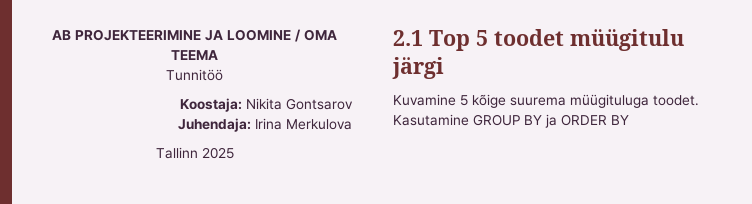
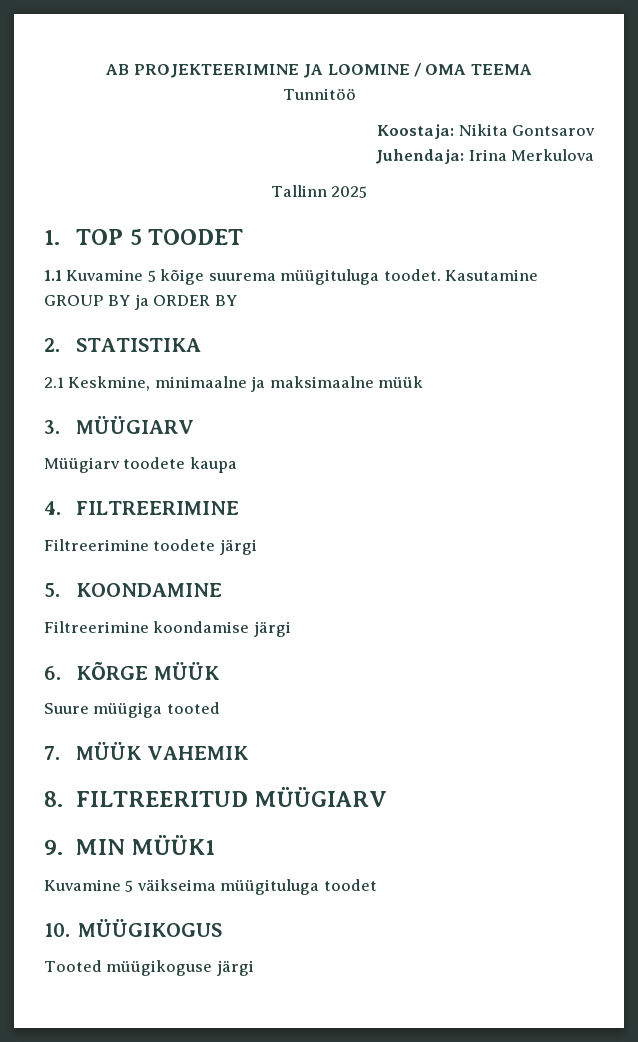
[393,29,684,51] [392,57,444,79] 2.1 Top 5 toodet müügitulu järgi // -> [44,229,243,245] [44,270,62,281] 1. TOP 5 TOODET // 1.1
(629, 120) none -> [44,338,202,352] [44,376,424,392] [44,416,195,434] [44,457,237,473] [44,501,240,515] [44,539,257,555] [44,583,223,597] [44,621,291,637] [44,661,220,680] [44,702,220,718] [44,742,249,760] [44,787,387,807] [44,835,215,855] [44,879,377,895] [44,919,223,937] [44,960,254,976] // 2. STATISTIKA // 2.1 Keskmine, minimaalne ja maksimaalne müük // 3. MÜÜGIARV // Müügiarv toodete kaupa // 4. FILTREERIMINE // Filtreerimine toodete järgi // 5. KOONDAMINE // Filtreerimine koondamise järgi // 6. KÕRGE MÜÜK // Suure müügiga tooted // 7. MÜÜK VAHEMIK // 8. FILTREERITUD MÜÜGIARV // 9. MIN MÜÜK1 // Kuvamine 5 väikseima müügituluga toodet // 10. MÜÜGIKOGUS // Tooted müügikoguse järgi

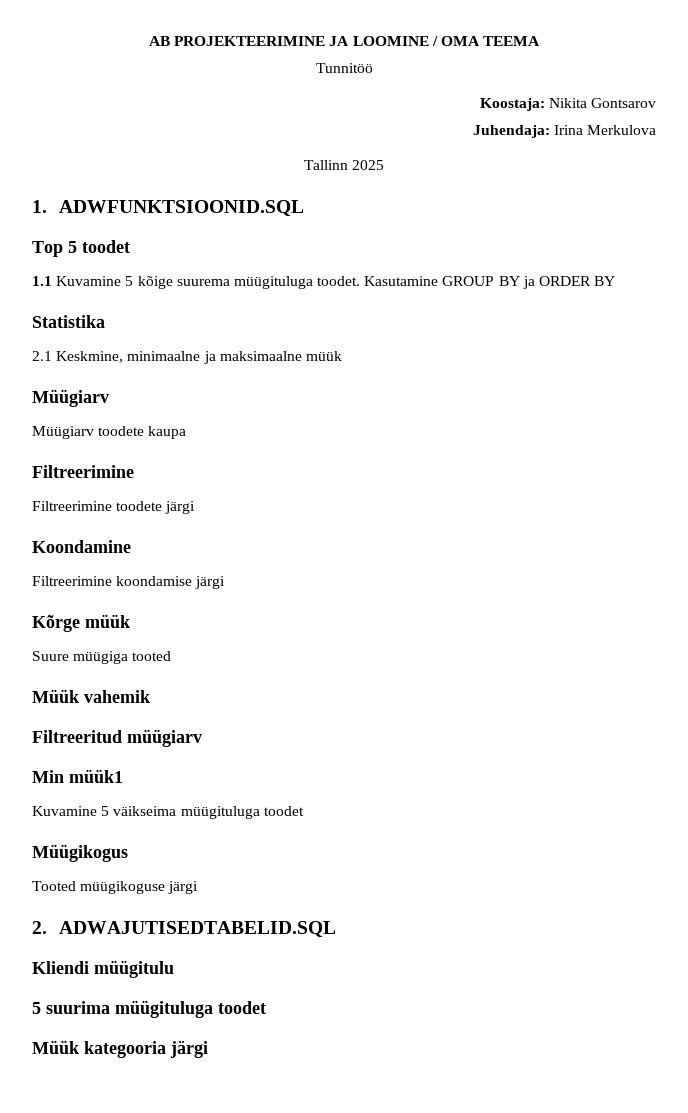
[76,229,243,245] TOP 5 TOODET -> [58,200,304,216] [32,240,130,257] ADWFUNKTSIOONID.SQL // Top 5 toodet
[44,338,202,352] 2. STATISTIKA -> [32,315,105,328] Statistika
[44,416,195,434] 3. MÜÜGIARV -> [32,389,109,407] Müügiarv
[44,501,240,515] 4. FILTREERIMINE -> [32,465,134,478] Filtreerimine
[44,583,223,597] 5. KOONDAMINE -> [32,540,131,553] Koondamine
[44,661,220,680] 6. KÕRGE MÜÜK -> [32,614,130,632] Kõrge müük
[44,742,249,760] [44,787,387,807] [44,835,215,855] 7. MÜÜK VAHEMIK // 8. FILTREERITUD MÜÜGIARV // 9. MIN MÜÜK1 -> [32,689,150,703] [32,729,202,747] [32,769,123,783] Müük vahemik // Filtreeritud müügiarv // Min müük1
[44,919,223,937] 10. MÜÜGIKOGUS -> [32,844,128,862] Müügikogus
(254, 968) none -> [32,921,336,937] [32,960,174,978] [32,1000,266,1018] [32,1040,208,1058] // 2. ADWAJUTISEDTABELID.SQL // Kliendi müügitulu // 5 suurima müügituluga toodet // Müük kategooria järgi

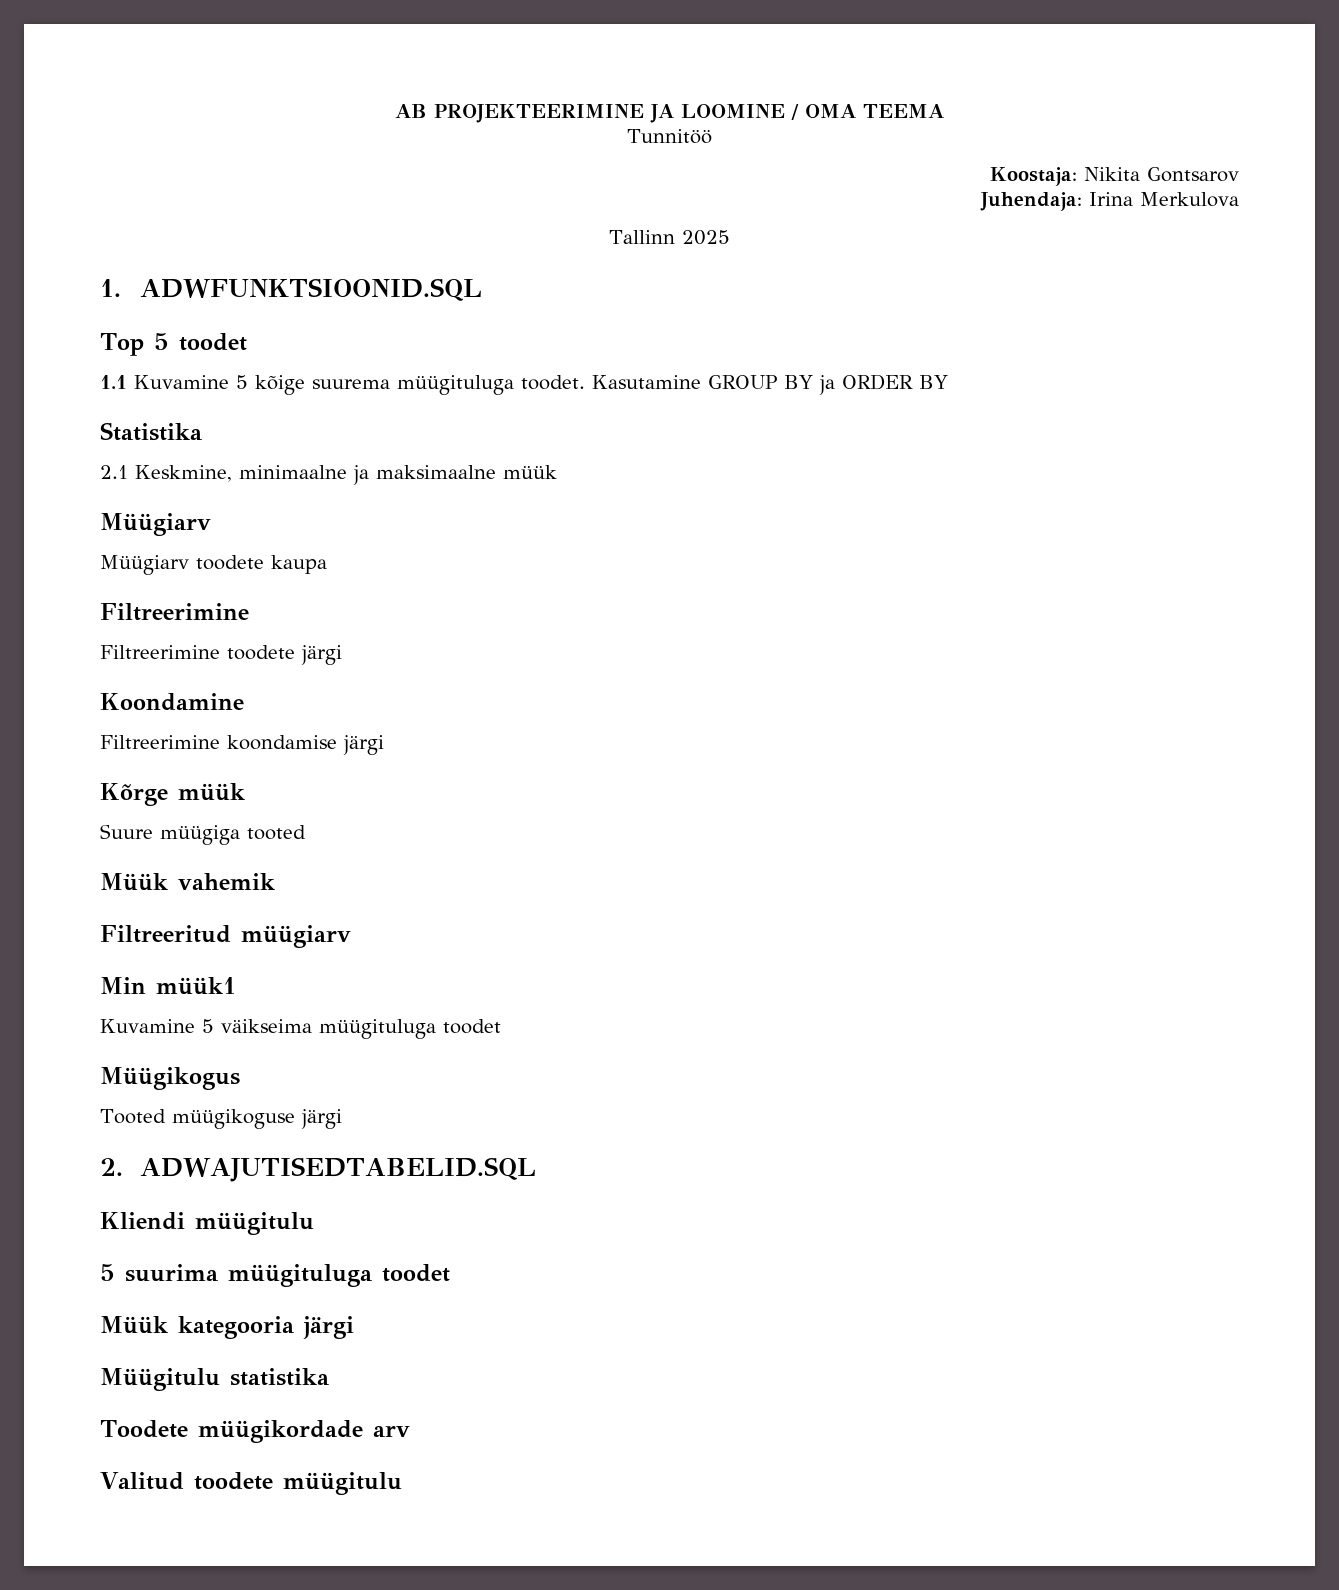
(208, 1049) none -> [100,1368,329,1391] [100,1420,410,1443] [100,1472,402,1495] // Müügitulu statistika // Toodete müügikordade arv // Valitud toodete müügitulu

